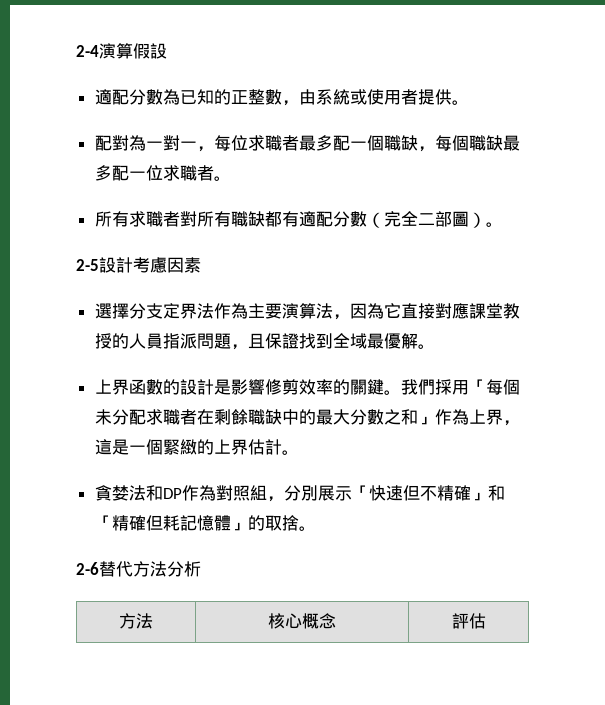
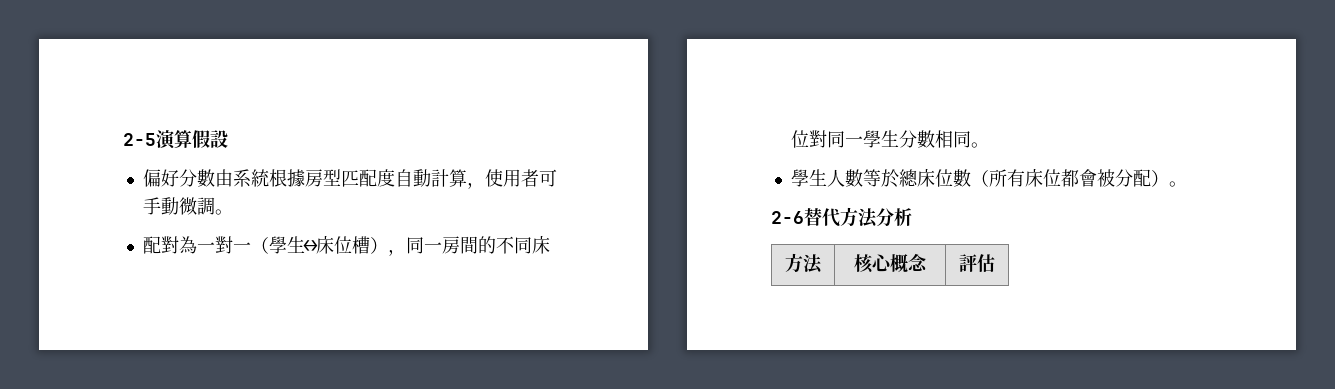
[76,45,99,57] 2-4 -> [123,133,156,146] 2-5
[94,89,469,106] [94,135,520,152] [94,165,231,181] [94,211,503,228] [76,257,201,273] [94,303,520,320] [94,333,435,350] [94,379,520,395] [94,409,520,426] [94,438,299,455] [94,485,505,502] [94,515,299,531] 適配分數為已知的正整數，由系統或使用者提供。 // 配對為一對一，每位求職者最多配一個職缺，每個職缺最多配一位求職者。 // 所有求職者對所有職缺都有適配分數（完全二部圖）。 // 2-5設計考慮因素 // 選擇分支定界法作為主要演算法，因為它直接對應課堂教授的人員指派問題，且保證找到全域最優解。 // 上界函數的設計是影響修剪效率的關鍵。我們採用「每個未分配求職者在剩餘職缺中的最大分數之和」作為上界，這是一個緊緻的上界估計。 // 貪婪法和DP作為對照組，分別展示「快速但不精確」和「精確但耗記憶體」的取捨 -> [142,169,557,189] [142,197,233,215] [142,235,550,256] [790,130,989,148] [790,168,1169,188] 偏好分數由系統根據房型匹配度自動計算，使用者可手動微調。 // 配對為一對一（學生↔床位槽），同一房間的不同床位對同一學生分數相同。 // 學生人數等於總床位數（所有床位都會被分配）

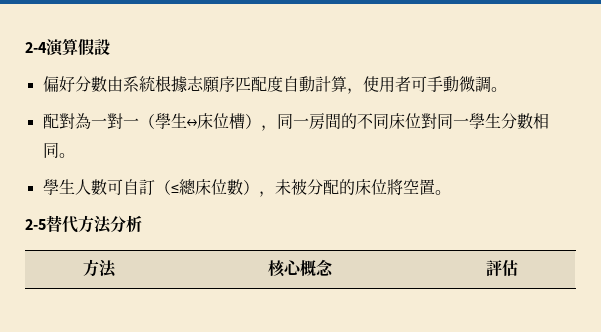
[123,133,156,146] 2-5 -> [25,42,47,53] 2-4
[304,169,341,187] 房型 -> [186,76,235,93] 志願序
[862,168,1187,188] [771,211,804,224] 等於總床位數（所有床位都會被分配）。 // 2-6 -> [106,179,451,197] [25,219,46,230] 可自訂（≤總床位數），未被分配的床位將空置。 // 2-5

